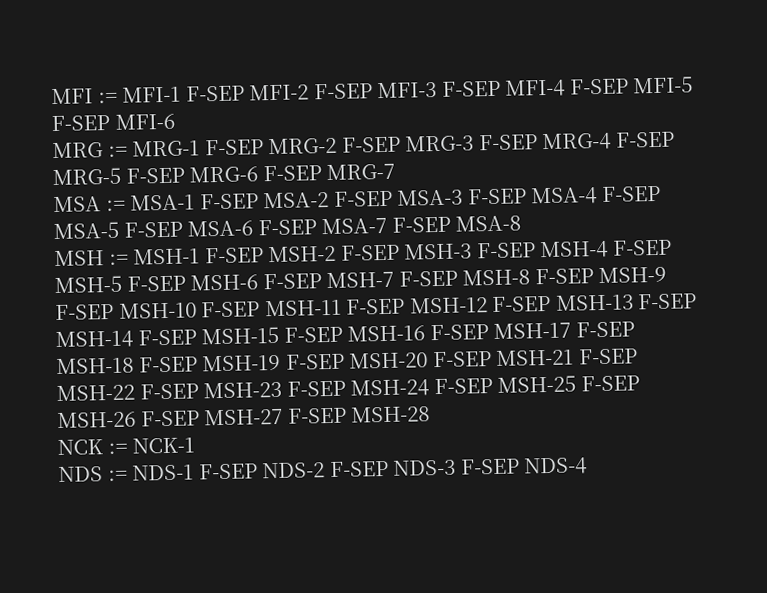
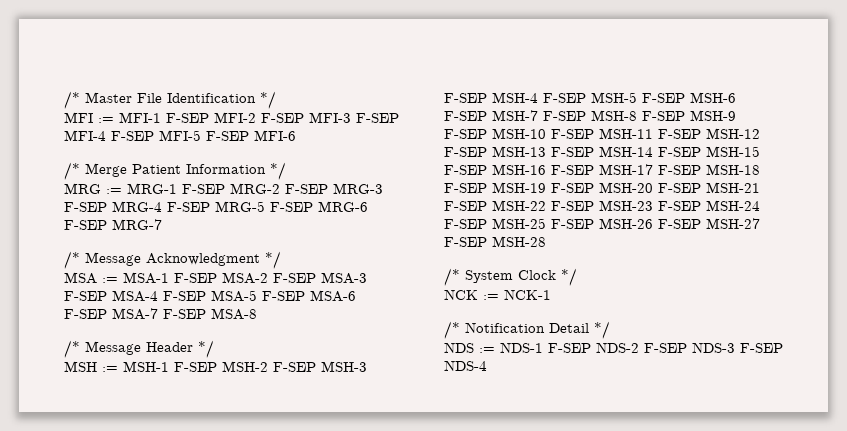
(51, 96) none -> [64,91,276,109] /* Master File Identification */ //
(175, 121) none -> [64,162,286,180] // /* Merge Patient Information */
(396, 172) none -> [64,251,281,269] // /* Message Acknowledgment */
(522, 223) none -> [64,340,214,358] // /* Message Header */
(431, 414) none -> [444,268,577,286] // /* System Clock */
(196, 445) none -> [444,321,610,339] // /* Notification Detail */

